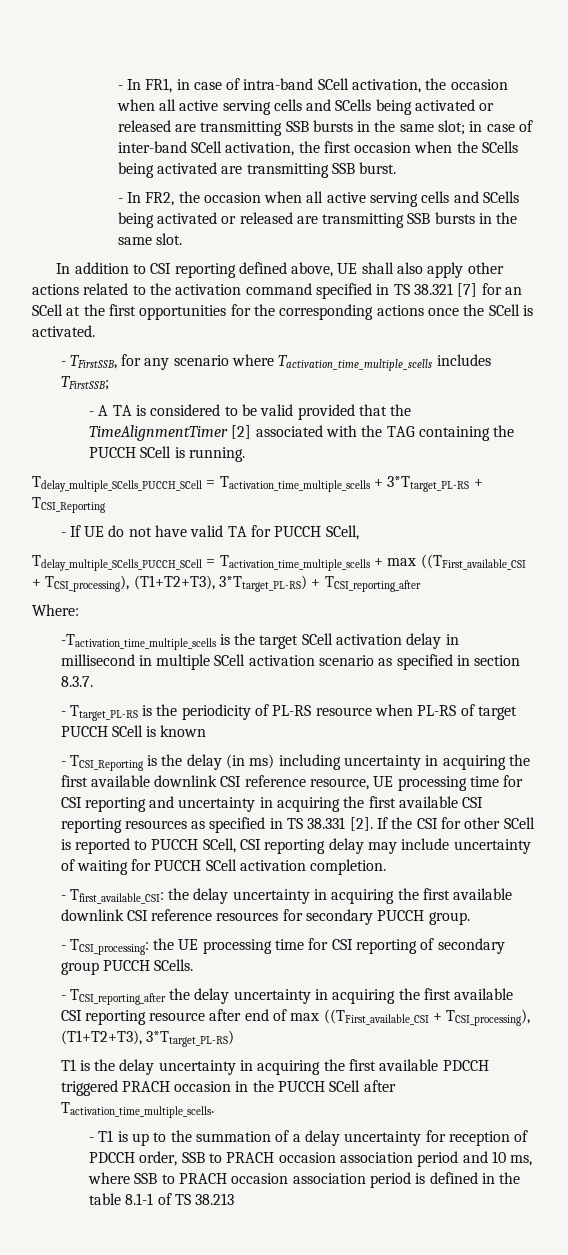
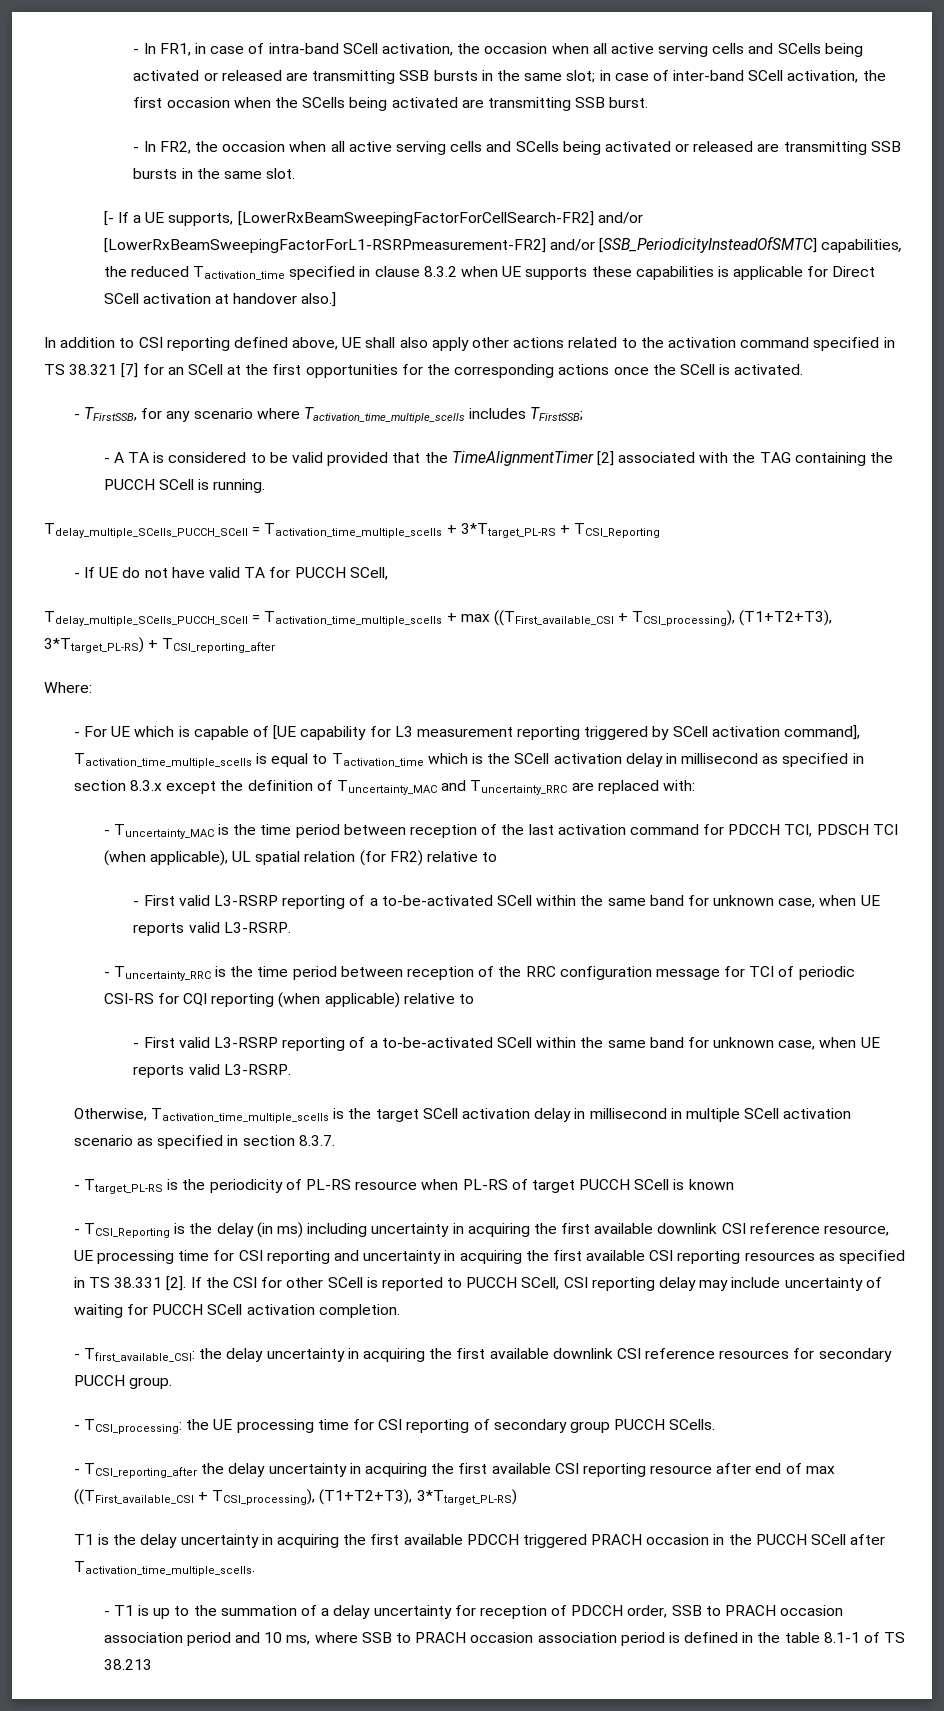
(182, 239) none -> [103,211,643,226] [103,236,903,253] [103,266,876,280] [103,292,337,307] // [- If a UE supports, [LowerRxBeamSweepingFactorForCellSearch-FR2] and/or [LowerRxBeamSweepingFactorForL1-RSRPmeasurement-FR2] and/or [SSB_PeriodicityInsteadOfSMTC] capabilities, the reduced Tactivation_time specified in clause 8.3.2 when UE supports these capabilities is applicable for Direct SCell activation at handover also.]
[60,634,216,650] -Tactivation_time_multiple_scells -> [73,725,860,740] [73,753,864,768] [73,780,695,795] [103,824,898,839] [103,850,498,866] [133,895,880,909] [133,922,291,936] [103,966,855,981] [103,992,474,1008] [133,1037,880,1051] [133,1064,291,1078] [73,1108,330,1123] - For UE which is capable of [UE capability for L3 measurement reporting triggered by SCell activation command], Tactivation_time_multiple_scells is equal to Tactivation_time which is the SCell activation delay in millisecond as specified in section 8.3.x except the definition of Tuncertainty_MAC and Tuncertainty_RRC are replaced with: // - Tuncertainty_MAC is the time period between reception of the last activation command for PDCCH TCI, PDSCH TCI (when applicable), UL spatial relation (for FR2) relative to // - First valid L3-RSRP reporting of a to-be-activated SCell within the same band for unknown case, when UE reports valid L3-RSRP. // - Tuncertainty_RRC is the time period between reception of the RRC configuration message for TCI of periodic CSI-RS for CQI reporting (when applicable) relative to // - First valid L3-RSRP reporting of a to-be-activated SCell within the same band for unknown case, when UE reports valid L3-RSRP. // Otherwise, Tactivation_time_multiple_scells

